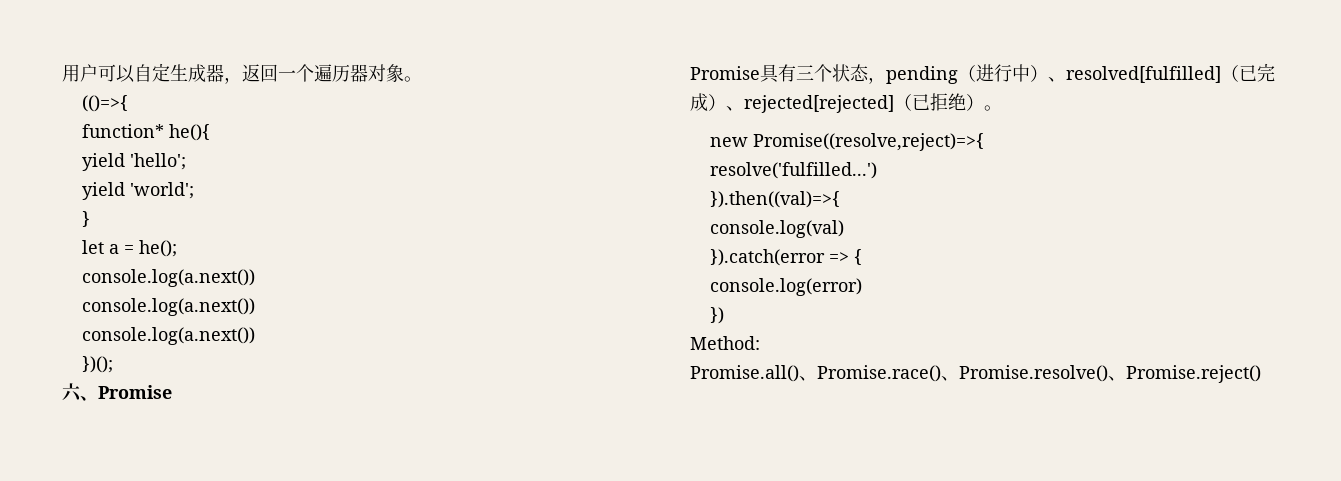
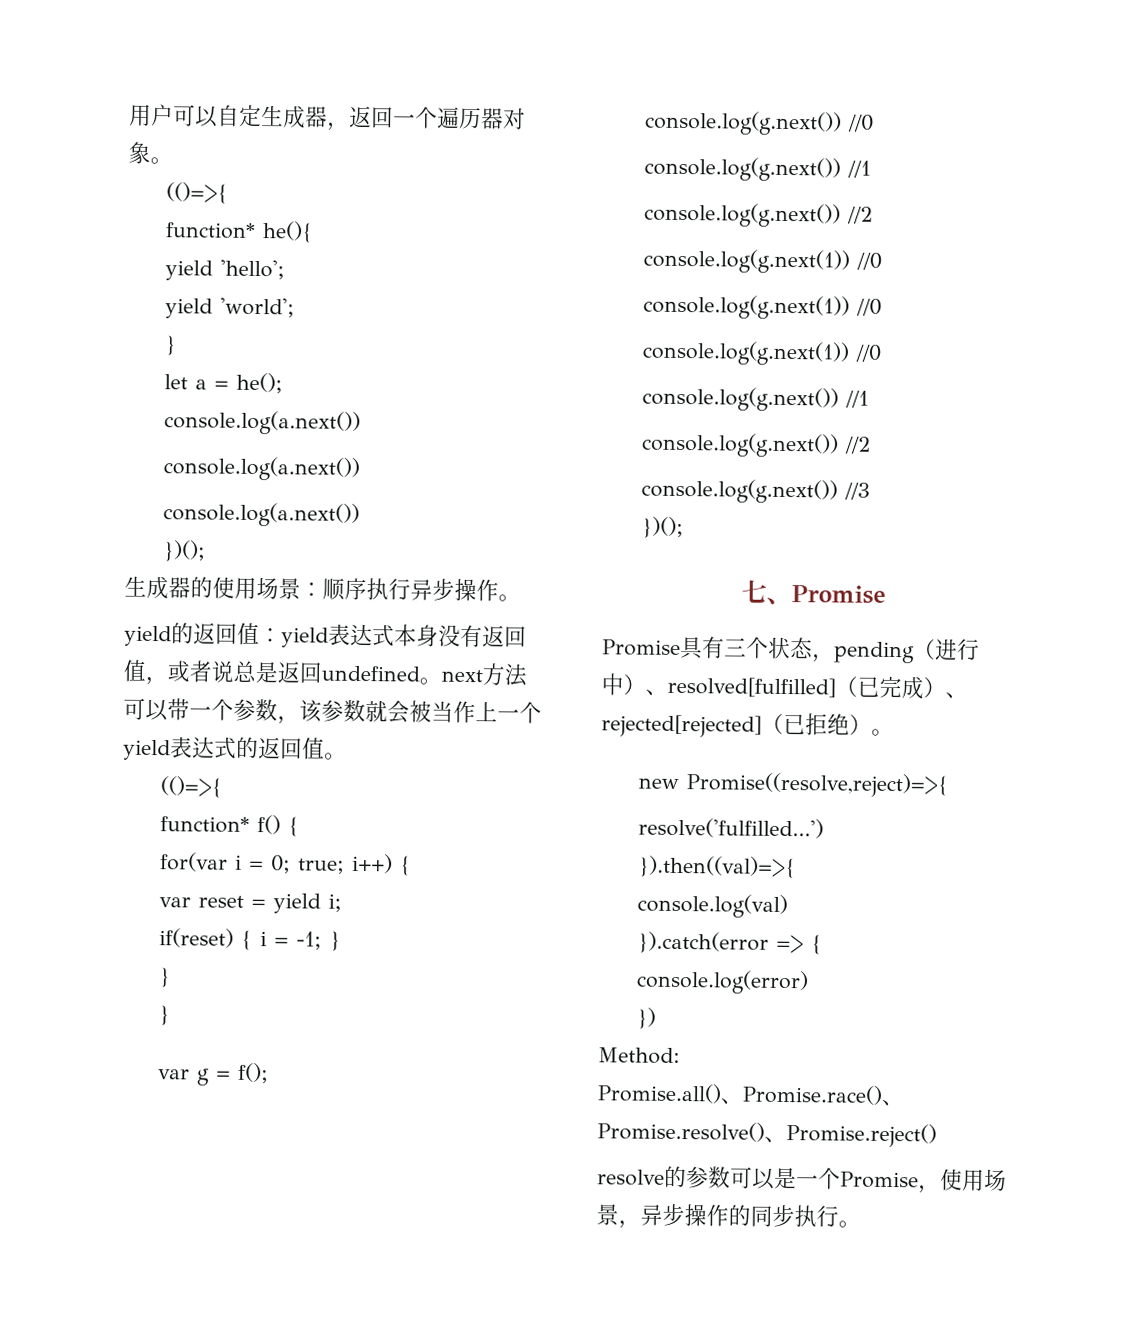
[62,383,82,402] 六 -> [124,575,521,602] [124,622,527,648] [123,659,528,687] [123,697,542,725] [123,736,347,761] [159,776,223,798] [159,815,300,837] [159,852,412,876] [158,893,342,914] [158,928,341,951] [157,967,171,988] [157,1005,170,1026] [157,1062,269,1086] [644,110,874,136] [643,156,871,182] [643,202,873,228] [642,248,882,274] [642,294,882,320] [641,340,882,366] [641,386,869,412] [640,432,871,458] [640,478,870,504] [640,516,684,539] [740,579,767,603] 生成器的使用场景：顺序执行异步操作。 // yield的返回值：yield表达式本身没有返回值，或者说总是返回undefined。next方法可以带一个参数，该参数就会被当作上一个yield表达式的返回值。 // (()=>{ // function* f() { // for(var i = 0; true; i++) { // var reset = yield i; // if(reset) { i = -1; } // } // } // var g = f(); // console.log(g.next()) //0 // console.log(g.next()) //1 // console.log(g.next()) //2 // console.log(g.next(1)) //0 // console.log(g.next(1)) //0 // console.log(g.next(1)) //0 // console.log(g.next()) //1 // console.log(g.next()) //2 // console.log(g.next()) //3 // })(); // 七
(1261, 374) none -> [597,1165,1007,1194] [596,1203,861,1229] // resolve的参数可以是一个Promise，使用场景，异步操作的同步执行。

